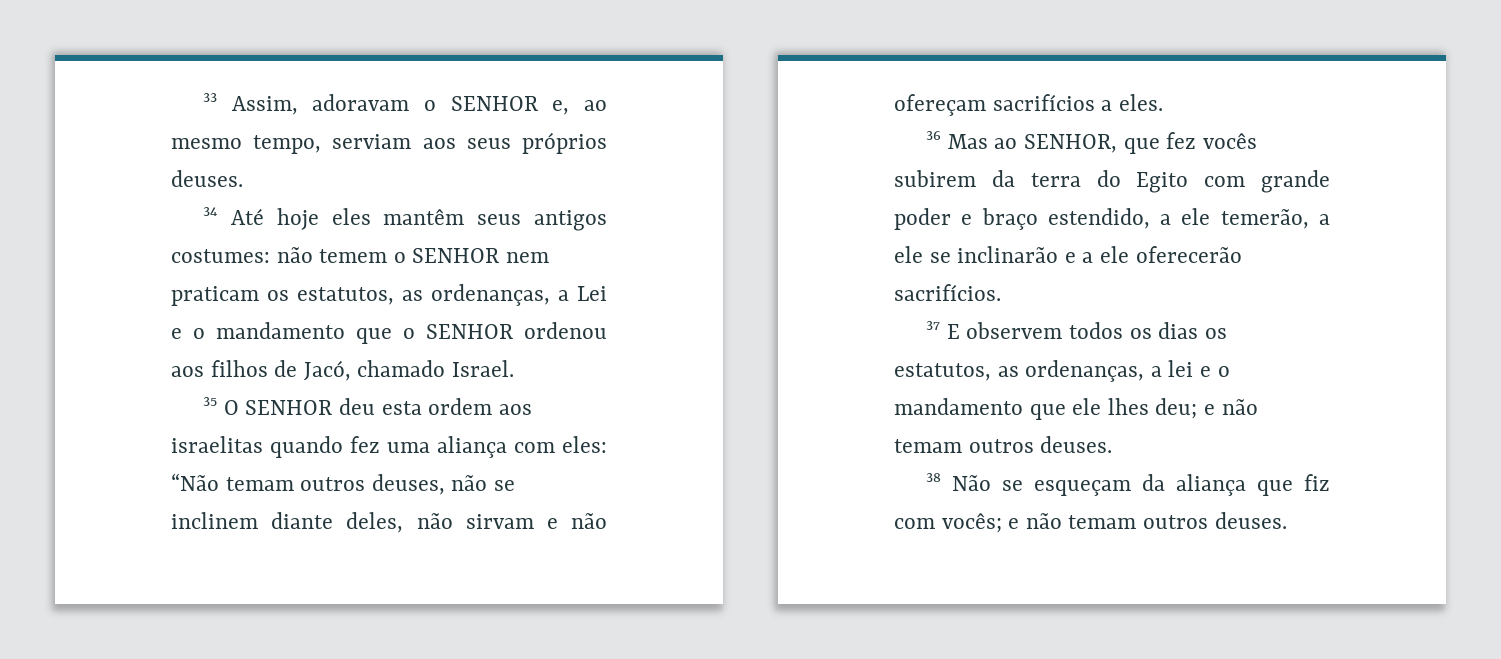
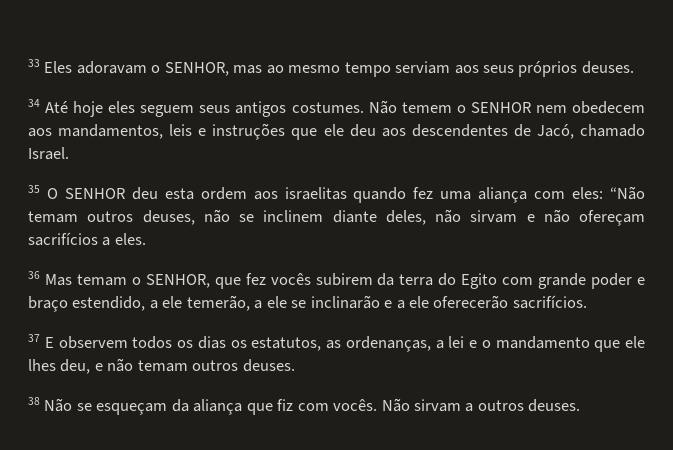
[231,96,298,115] Assim, -> [44,61,73,73] Eles
[450,96,570,115] SENHOR e, -> [164,62,263,76] SENHOR, mas
[253,135,322,154] tempo, -> [344,62,391,77] tempo
[383,209,465,225] mantêm -> [140,105,195,117] seguem
[171,247,313,263] costumes: não -> [291,100,397,114] costumes. Não
[171,284,607,306] [171,322,607,344] [171,360,268,377] praticam os estatutos, as ordenanças, a Lei e o mandamento que o SENHOR ordenou aos filhos -> [572,101,646,114] [28,123,508,140] obedecem aos mandamentos, leis e instruções que ele deu aos descendentes
[994,138,1018,149] ao -> [76,274,141,286] temam o
[1155,398,1198,419] deu; -> [60,359,91,374] deu,
[941,513,1137,533] vocês; e não temam -> [333,398,474,412] vocês. Não sirvam a

